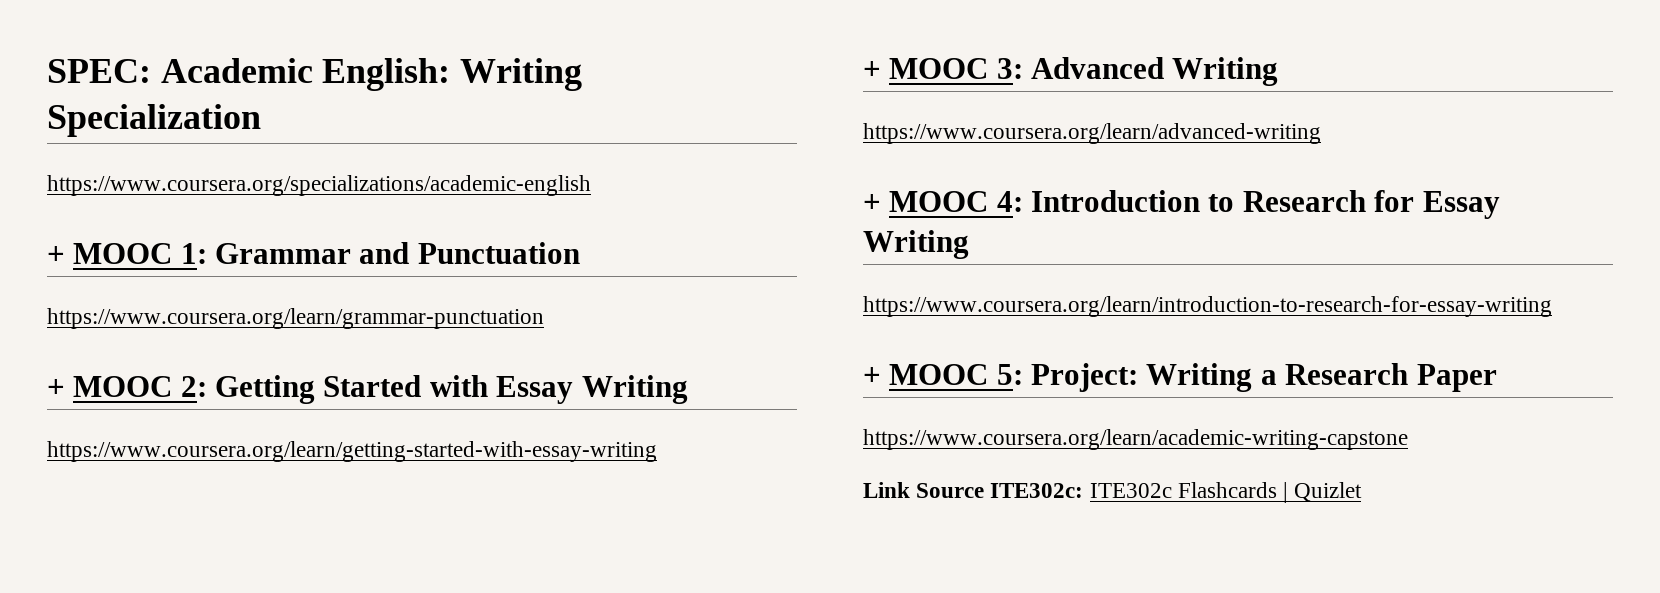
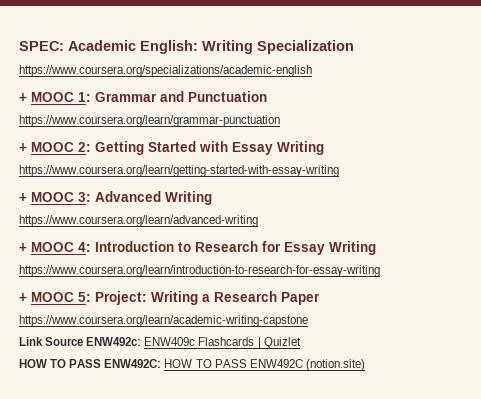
[990,483,1172,498] ITE302c: ITE302c -> [86,337,196,346] ENW492c: ENW409c
(1363, 492) none -> [19,359,365,371] // HOW TO PASS ENW492C: HOW TO PASS ENW492C (notion.site)

